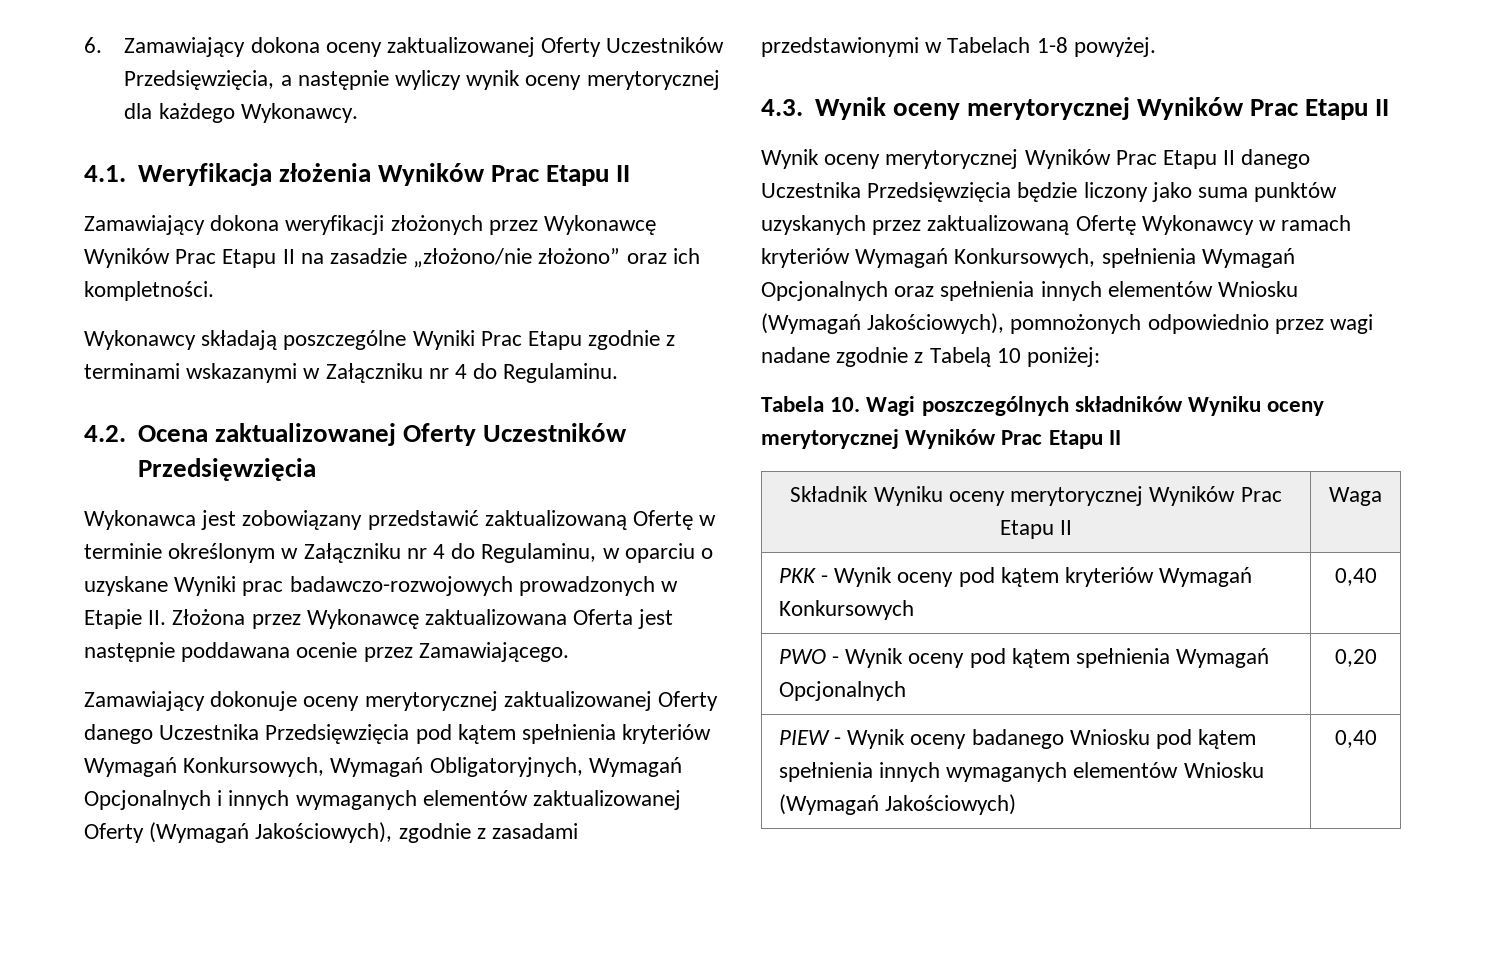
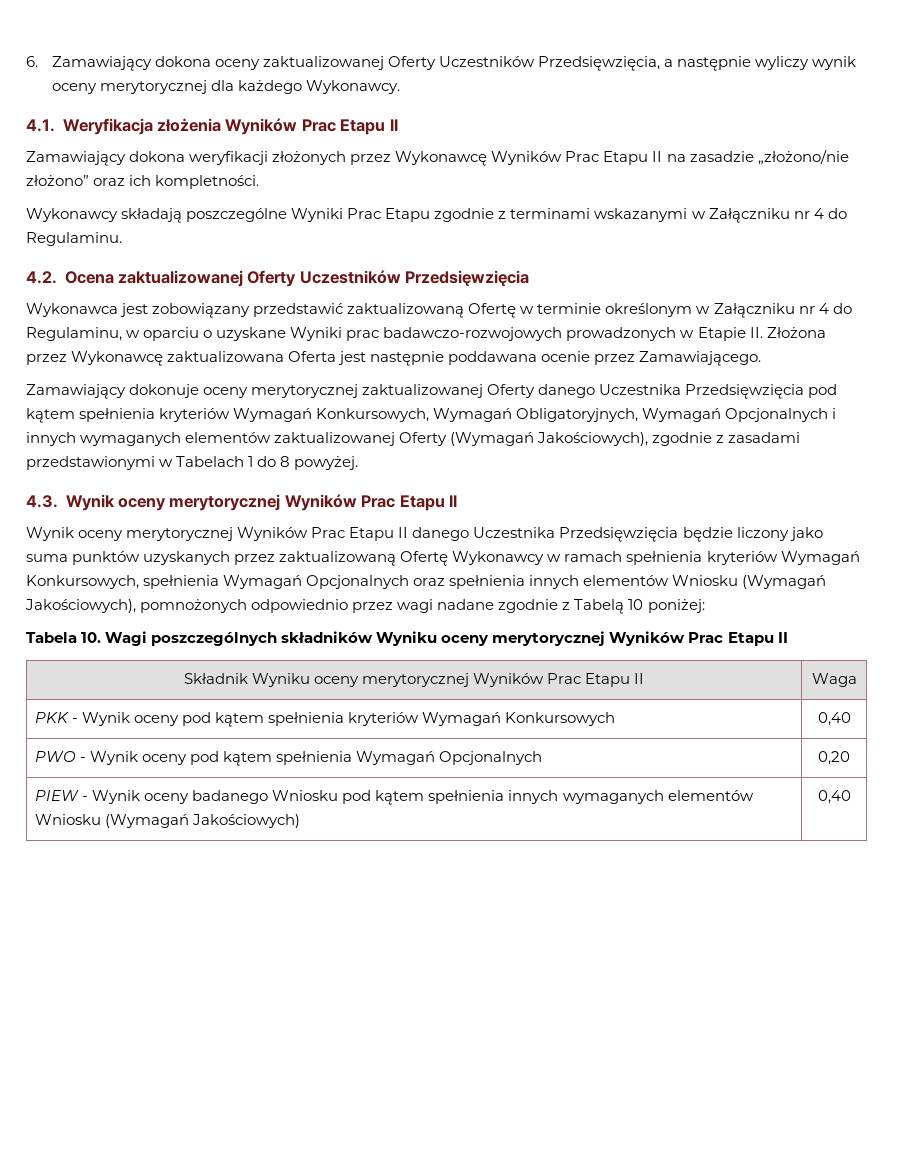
[1036,37,1068,53] 1-8 -> [248,456,291,467] 1 do 8
(1352, 223) none -> [626,551,703,565] spełnienia
(1059, 577) none -> [268,712,345,726] spełnienia

